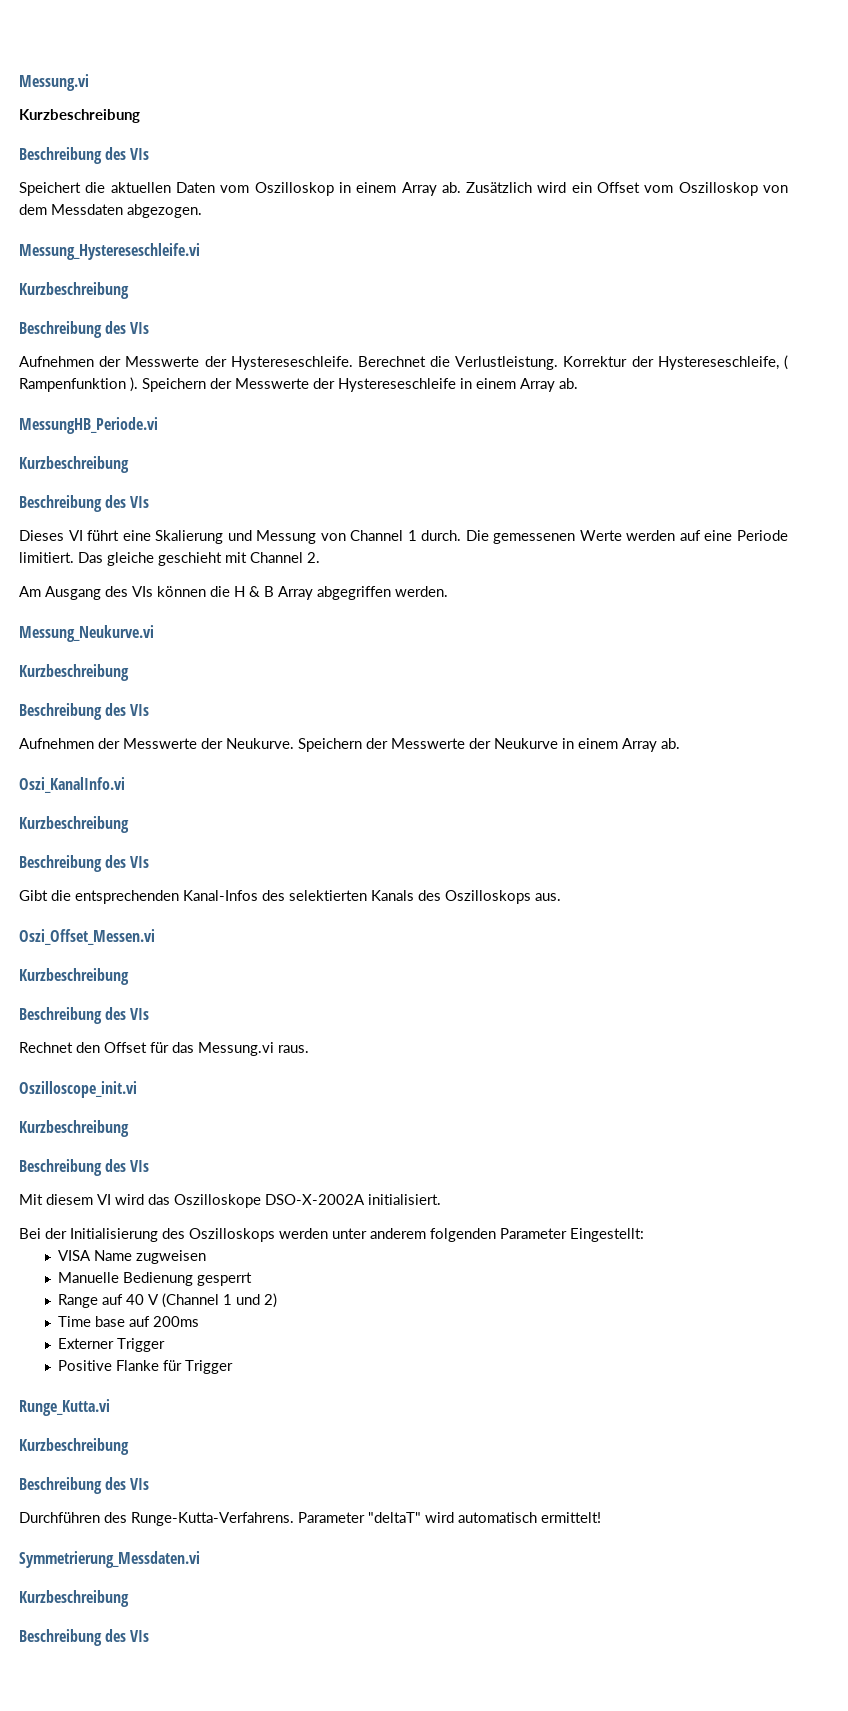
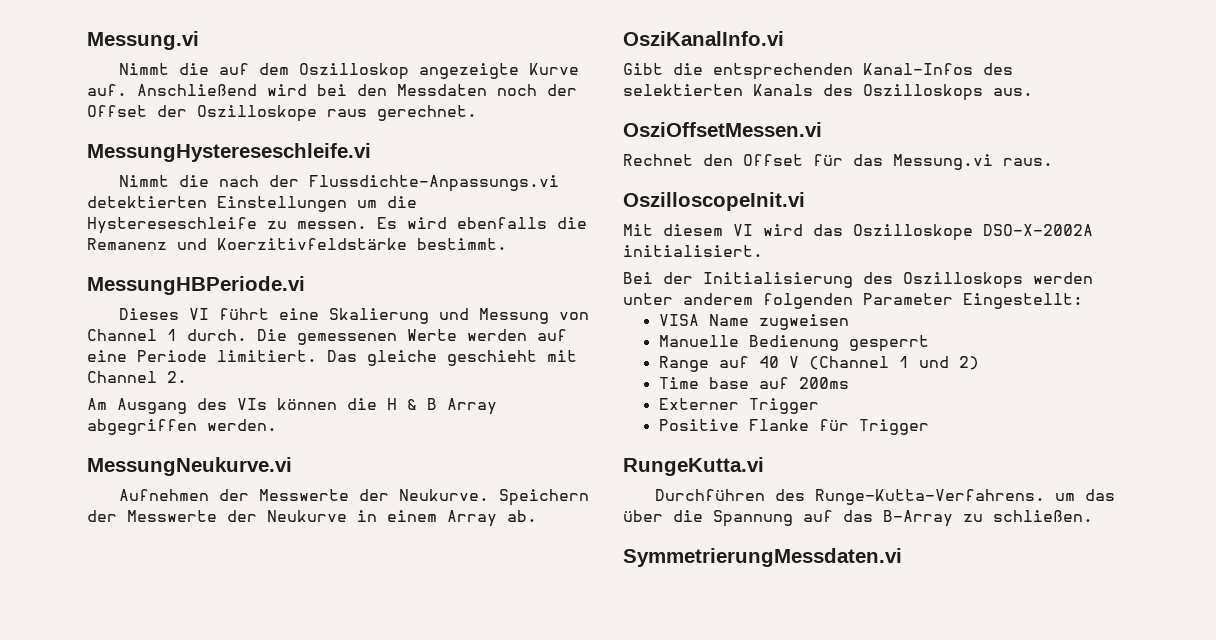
[19,109,140,123] [19,147,150,164] [19,182,788,196] [19,204,202,218] [19,243,200,260] [19,282,129,299] [19,321,150,338] [19,355,788,370] [19,377,578,392] [19,417,158,434] [19,456,129,473] [19,495,150,512] Kurzbeschreibung // Beschreibung des VIs // Speichert die aktuellen Daten vom Oszilloskop in einem Array ab. Zusätzlich wird ein Offset vom Oszilloskop von dem Messdaten abgezogen. // Messung_Hystereseschleife.vi // Kurzbeschreibung // Beschreibung des VIs // Aufnehmen der Messwerte der Hystereseschleife. Berechnet die Verlustleistung. Korrektur der Hystereseschleife, ( Rampenfunktion ). Speichern der Messwerte der Hystereseschleife in einem Array ab. // MessungHB_Periode.vi // Kurzbeschreibung // Beschreibung des VIs -> [119,63,580,80] [87,84,577,96] [87,105,477,122] [87,143,371,162] [119,175,560,192] [87,196,417,212] [87,217,587,234] [87,238,507,250] [87,276,305,295] Nimmt die auf dem Oszilloskop angezeigte Kurve auf. Anschließend wird bei den Messdaten noch der Offset der Oszilloskope raus gerechnet. // MessungHystereseschleife.vi // Nimmt die nach der Flussdichte-Anpassungs.vi detektierten Einstellungen um die Hystereseschleife zu messen. Es wird ebenfalls die Remanenz und Koerzitivfeldstärke bestimmt. // MessungHBPeriode.vi
[19,625,154,642] [19,664,129,681] [19,703,150,720] Messung_Neukurve.vi // Kurzbeschreibung // Beschreibung des VIs -> [87,457,292,476] MessungNeukurve.vi
[19,777,125,793] [19,816,129,833] [19,855,150,872] Oszi_KanalInfo.vi // Kurzbeschreibung // Beschreibung des VIs -> [623,31,784,46] OsziKanalInfo.vi
[19,929,155,945] [19,968,129,985] [19,1007,150,1024] Oszi_Offset_Messen.vi // Kurzbeschreibung // Beschreibung des VIs -> [623,122,822,137] OsziOffsetMessen.vi
[19,1081,137,1098] [19,1120,129,1137] [19,1159,150,1176] Oszilloscope_init.vi // Kurzbeschreibung // Beschreibung des VIs -> [623,192,805,211] OszilloscopeInit.vi
[19,1399,110,1416] [19,1438,129,1455] [19,1477,150,1494] [19,1512,601,1526] [19,1551,200,1568] [19,1590,129,1607] [19,1629,150,1646] Runge_Kutta.vi // Kurzbeschreibung // Beschreibung des VIs // Durchführen des Runge-Kutta-Verfahrens. Parameter "deltaT" wird automatisch ermittelt! // Symmetrierung_Messdaten.vi // Kurzbeschreibung // Beschreibung des VIs -> [623,457,764,476] [655,489,1116,505] [623,510,1093,527] [623,548,902,567] RungeKutta.vi // Durchführen des Runge-Kutta-Verfahrens. um das über die Spannung auf das B-Array zu schließen. // SymmetrierungMessdaten.vi

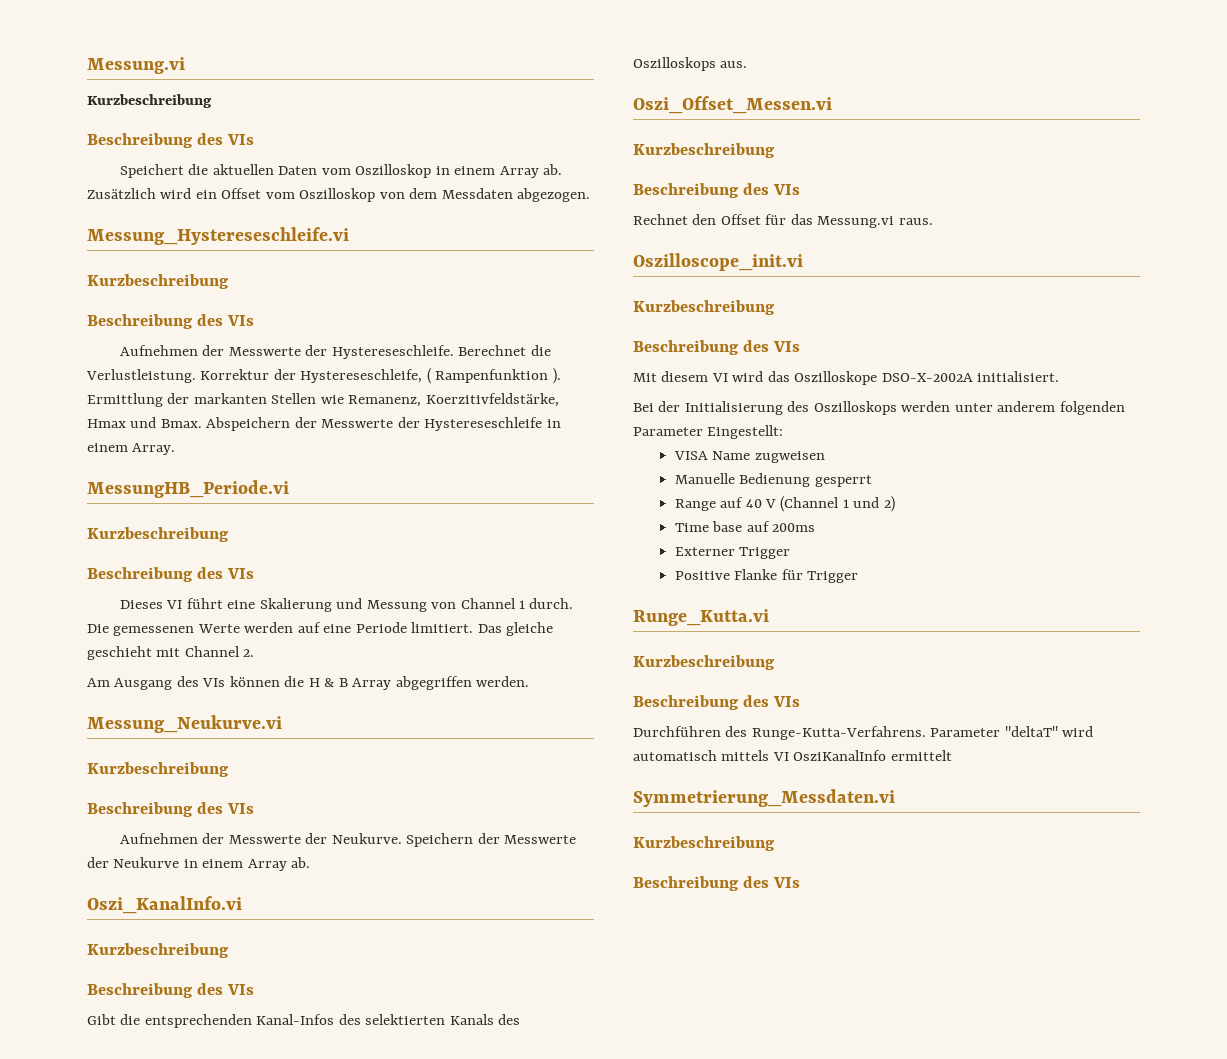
[119,63,580,80] [87,84,577,96] [87,105,477,122] [87,143,371,162] [119,175,560,192] [87,196,417,212] [87,217,587,234] [87,238,507,250] [87,276,305,295] Nimmt die auf dem Oszilloskop angezeigte Kurve auf. Anschließend wird bei den Messdaten noch der Offset der Oszilloskope raus gerechnet. // MessungHystereseschleife.vi // Nimmt die nach der Flussdichte-Anpassungs.vi detektierten Einstellungen um die Hystereseschleife zu messen. Es wird ebenfalls die Remanenz und Koerzitivfeldstärke bestimmt. // MessungHBPeriode.vi -> [87,94,212,108] [87,133,254,148] [119,164,562,178] [87,188,591,202] [87,227,349,245] [87,274,229,289] [87,314,254,329] [119,345,551,359] [86,368,561,384] [87,393,559,407] [87,417,561,431] [87,443,176,455] [87,480,289,498] [87,527,229,542] [87,567,254,582] Kurzbeschreibung // Beschreibung des VIs // Speichert die aktuellen Daten vom Oszilloskop in einem Array ab. Zusätzlich wird ein Offset vom Oszilloskop von dem Messdaten abgezogen. // Messung_Hystereseschleife.vi // Kurzbeschreibung // Beschreibung des VIs // Aufnehmen der Messwerte der Hystereseschleife. Berechnet die Verlustleistung. Korrektur der Hystereseschleife, ( Rampenfunktion ). Ermittlung der markanten Stellen wie Remanenz, Koerzitivfeldstärke, Hmax und Bmax. Abspeichern der Messwerte der Hystereseschleife in einem Array. // MessungHB_Periode.vi // Kurzbeschreibung // Beschreibung des VIs
[87,457,292,476] MessungNeukurve.vi -> [87,715,282,733] [87,762,229,777] [87,802,254,817] Messung_Neukurve.vi // Kurzbeschreibung // Beschreibung des VIs
[623,31,784,46] OsziKanalInfo.vi -> [87,896,242,914] [87,943,229,958] [87,983,254,998] Oszi_KanalInfo.vi // Kurzbeschreibung // Beschreibung des VIs
[623,122,822,137] OsziOffsetMessen.vi -> [633,96,832,114] [633,143,775,158] [633,183,800,198] Oszi_Offset_Messen.vi // Kurzbeschreibung // Beschreibung des VIs
[623,192,805,211] OszilloscopeInit.vi -> [633,253,803,271] [633,300,775,315] [633,340,800,355] Oszilloscope_init.vi // Kurzbeschreibung // Beschreibung des VIs
[623,457,764,476] [655,489,1116,505] [623,510,1093,527] [623,548,902,567] RungeKutta.vi // Durchführen des Runge-Kutta-Verfahrens. um das über die Spannung auf das B-Array zu schließen. // SymmetrierungMessdaten.vi -> [633,609,769,626] [633,655,775,670] [633,695,800,710] [633,726,1094,740] [633,750,952,761] [633,789,895,807] [633,836,775,851] [633,876,800,891] Runge_Kutta.vi // Kurzbeschreibung // Beschreibung des VIs // Durchführen des Runge-Kutta-Verfahrens. Parameter "deltaT" wird automatisch mittels VI OsziKanalInfo ermittelt // Symmetrierung_Messdaten.vi // Kurzbeschreibung // Beschreibung des VIs

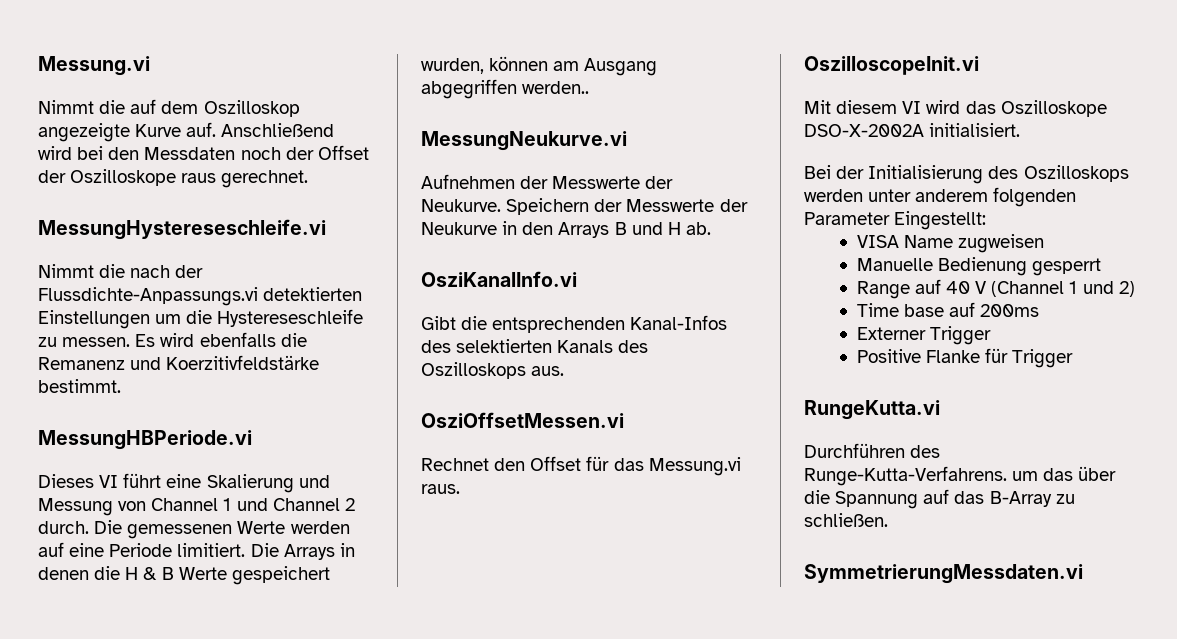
[87,94,212,108] [87,133,254,148] [119,164,562,178] [87,188,591,202] [87,227,349,245] [87,274,229,289] [87,314,254,329] [119,345,551,359] [86,368,561,384] [87,393,559,407] [87,417,561,431] [87,443,176,455] [87,480,289,498] [87,527,229,542] [87,567,254,582] Kurzbeschreibung // Beschreibung des VIs // Speichert die aktuellen Daten vom Oszilloskop in einem Array ab. Zusätzlich wird ein Offset vom Oszilloskop von dem Messdaten abgezogen. // Messung_Hystereseschleife.vi // Kurzbeschreibung // Beschreibung des VIs // Aufnehmen der Messwerte der Hystereseschleife. Berechnet die Verlustleistung. Korrektur der Hystereseschleife, ( Rampenfunktion ). Ermittlung der markanten Stellen wie Remanenz, Koerzitivfeldstärke, Hmax und Bmax. Abspeichern der Messwerte der Hystereseschleife in einem Array. // MessungHB_Periode.vi // Kurzbeschreibung // Beschreibung des VIs -> [38,99,300,117] [38,122,335,142] [38,145,369,160] [38,169,309,188] [38,219,326,240] [38,264,204,278] [38,287,363,306] [38,309,364,329] [38,332,307,347] [38,355,320,370] [38,379,121,393] [38,430,252,450] Nimmt die auf dem Oszilloskop angezeigte Kurve auf. Anschließend wird bei den Messdaten noch der Offset der Oszilloskope raus gerechnet. // MessungHystereseschleife.vi // Nimmt die nach der Flussdichte-Anpassungs.vi detektierten Einstellungen um die Hystereseschleife zu messen. Es wird ebenfalls die Remanenz und Koerzitivfeldstärke bestimmt. // MessungHBPeriode.vi
(525, 604) none -> [236,498,355,511] und Channel 2
[477,622,554,636] [87,646,255,660] [87,676,530,690] [87,715,282,733] [87,762,229,777] [87,802,254,817] Das gleiche geschieht mit Channel 2. // Am Ausgang des VIs können die H & B Array abgegriffen werden. // Messung_Neukurve.vi // Kurzbeschreibung // Beschreibung des VIs -> [250,543,355,560] [38,566,330,585] [421,56,658,76] [421,79,590,99] [421,131,627,151] Die Arrays in denen die H & B Werte gespeichert wurden, können am Ausgang abgegriffen werden.. // MessungNeukurve.vi
[202,857,311,871] [87,896,242,914] [87,943,229,958] [87,983,254,998] einem Array ab. // Oszi_KanalInfo.vi // Kurzbeschreibung // Beschreibung des VIs -> [522,222,711,238] [421,271,577,287] den Arrays B und H ab. // OsziKanalInfo.vi
[633,96,832,114] [633,143,775,158] [633,183,800,198] Oszi_Offset_Messen.vi // Kurzbeschreibung // Beschreibung des VIs -> [421,412,624,428] OsziOffsetMessen.vi
[633,253,803,271] [633,300,775,315] [633,340,800,355] Oszilloscope_init.vi // Kurzbeschreibung // Beschreibung des VIs -> [804,56,979,75] OszilloscopeInit.vi
[633,609,769,626] [633,655,775,670] [633,695,800,710] [633,726,1094,740] [633,750,952,761] [633,789,895,807] [633,836,775,851] [633,876,800,891] Runge_Kutta.vi // Kurzbeschreibung // Beschreibung des VIs // Durchführen des Runge-Kutta-Verfahrens. Parameter "deltaT" wird automatisch mittels VI OsziKanalInfo ermittelt // Symmetrierung_Messdaten.vi // Kurzbeschreibung // Beschreibung des VIs -> [804,400,940,420] [804,443,941,458] [804,466,1117,486] [804,489,1075,509] [804,513,888,527] [804,564,1083,584] RungeKutta.vi // Durchführen des Runge-Kutta-Verfahrens. um das über die Spannung auf das B-Array zu schließen. // SymmetrierungMessdaten.vi

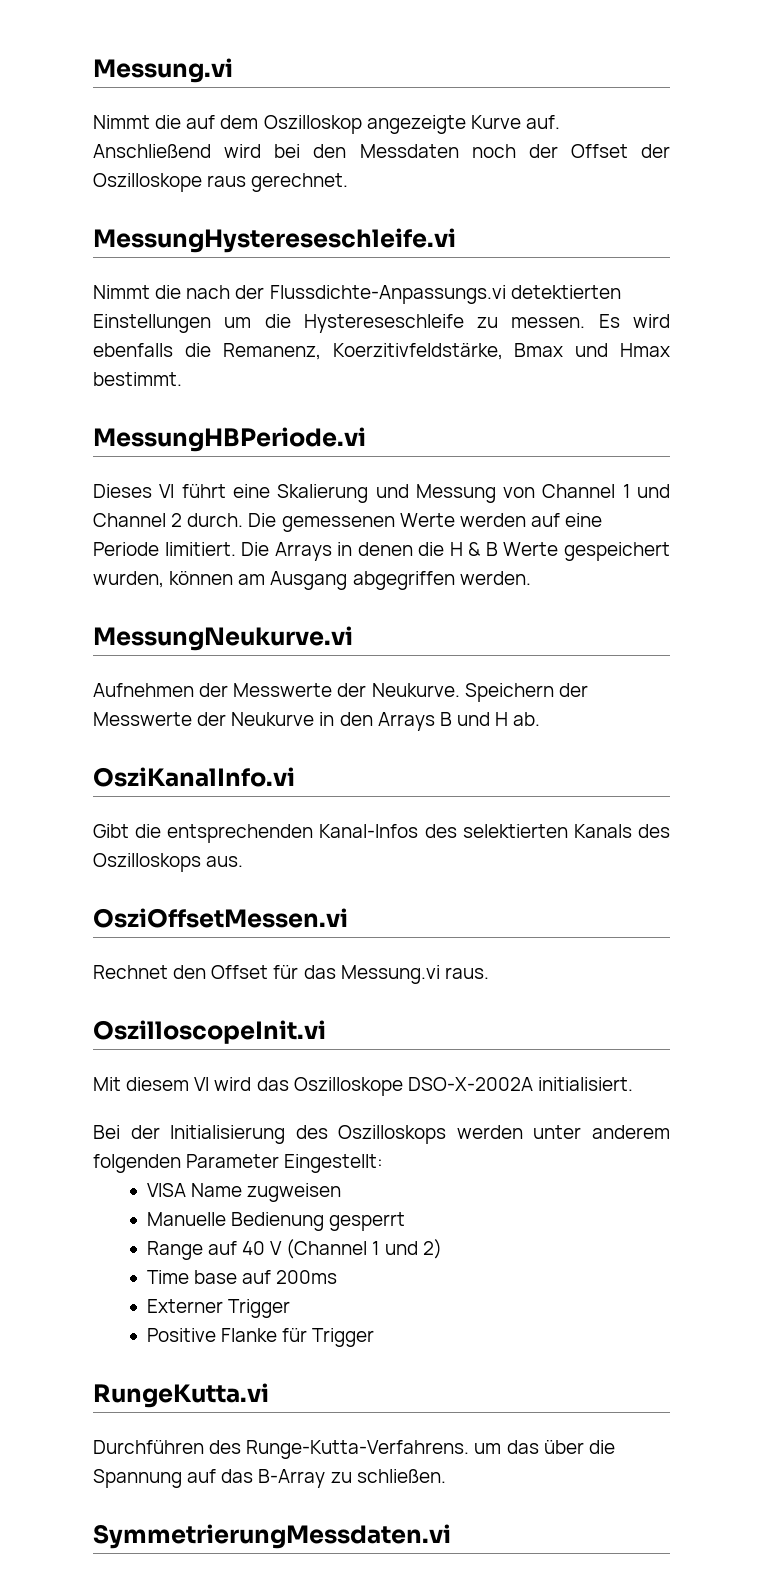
[38,355,320,370] Remanenz und Koerzitivfeldstärke -> [222,343,670,360] Remanenz, Koerzitivfeldstärke, Bmax und Hmax
[522,81,590,94] werden.. -> [459,571,531,585] werden.

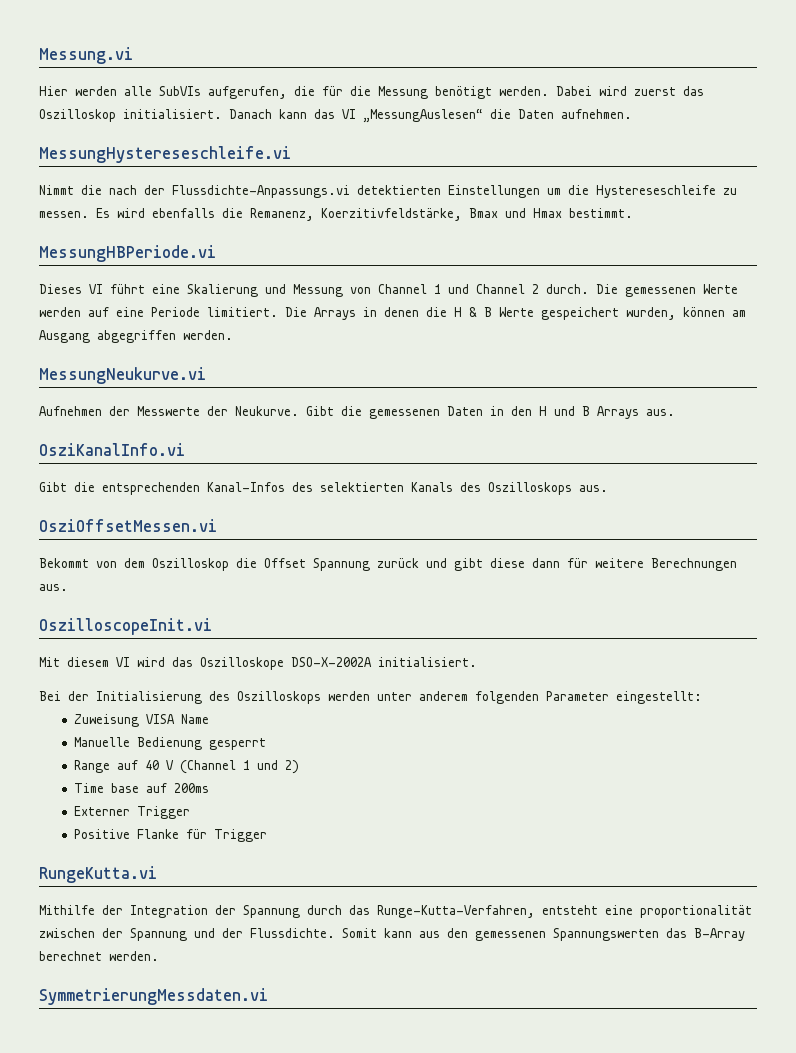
[93,115,560,134] [93,144,670,158] [93,173,349,192] Nimmt die auf dem Oszilloskop angezeigte Kurve auf. Anschließend wird bei den Messdaten noch der Offset der Oszilloskope raus gerechnet. -> [39,86,704,99] [39,109,632,123] Hier werden alle SubVIs aufgerufen, die für die Messung benötigt werden. Dabei wird zuerst das Oszilloskop initialisiert. Danach kann das VI „MessungAuslesen“ die Daten aufnehmen.
[464,683,588,702] [93,712,541,731] Speichern der Messwerte der Neukurve in den Arrays B und H ab. -> [306,406,675,419] Gibt die gemessenen Daten in den H und B Arrays aus.
[93,965,489,984] Rechnet den Offset für das Messung.vi raus. -> [39,558,737,571] [39,584,68,591] Bekommt von dem Oszilloskop die Offset Spannung zurück und gibt diese dann für weitere Berechnungen aus.
[284,1154,384,1173] Eingestellt: // -> [616,691,702,704] [73,714,139,727] eingestellt: // Zuweisung
[247,1183,342,1202] zugweisen -> (209, 719) none
[93,1440,615,1459] [93,1469,446,1488] Durchführen des Runge-Kutta-Verfahrens. um das über die Spannung auf das B-Array zu schließen. -> [39,905,752,918] [39,928,745,941] [39,951,159,961] Mithilfe der Integration der Spannung durch das Runge-Kutta-Verfahren, entsteht eine proportionalität zwischen der Spannung und der Flussdichte. Somit kann aus den gemessenen Spannungswerten das B-Array berechnet werden.

